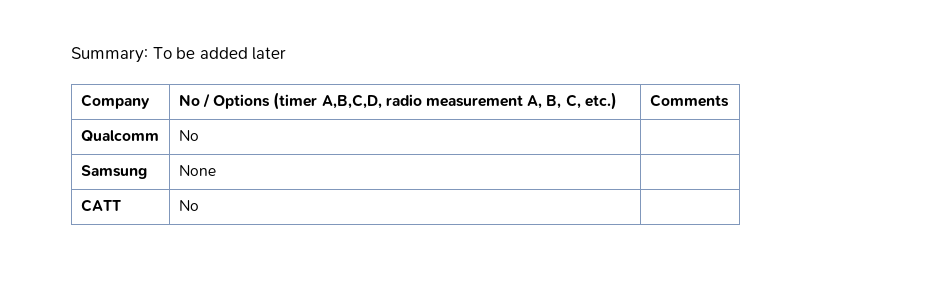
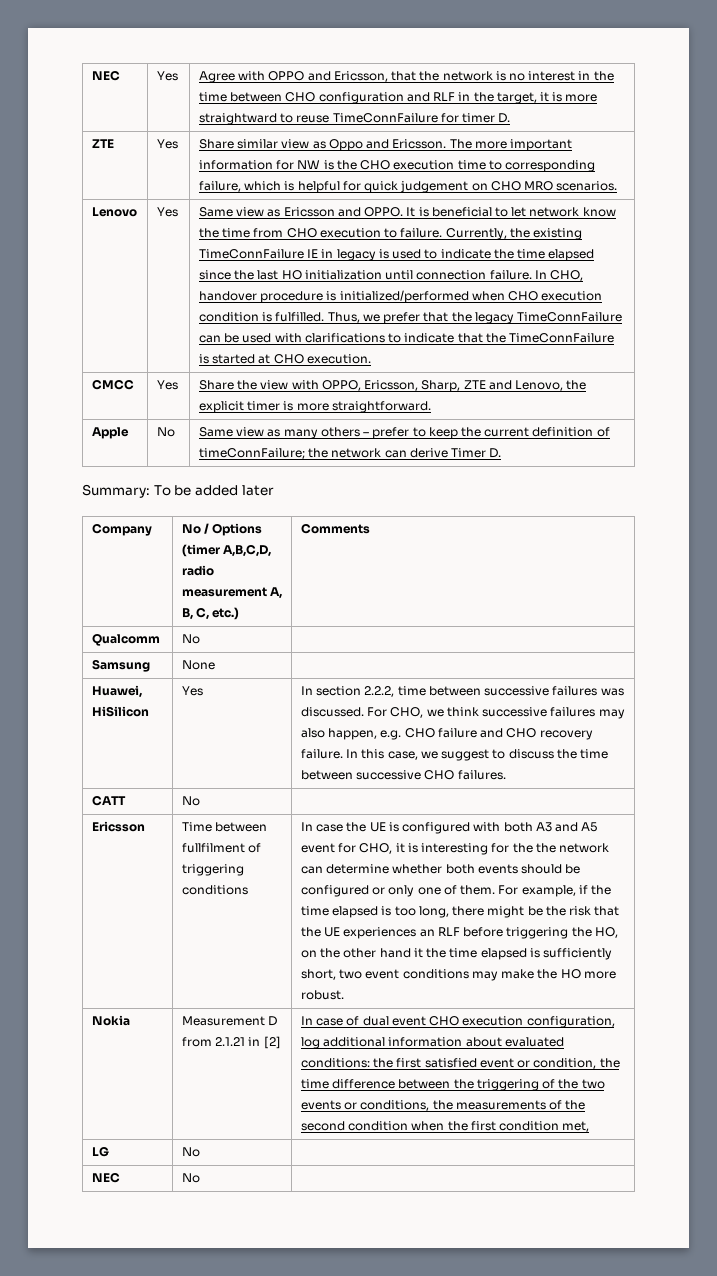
(71, 55) none -> [91,70,120,81] [156,71,178,81] [198,71,614,83] [198,92,598,104] [198,113,511,125] [91,139,114,148] [156,139,178,149] [198,139,572,151] [198,160,595,172] [198,181,618,193] [91,207,137,217] [156,207,178,217] [198,207,616,217] [198,228,582,240] [198,249,595,261] [198,270,583,281] [198,290,603,303] [198,312,622,324] [198,333,614,343] [198,354,371,364] [91,379,134,390] [156,380,178,390] [198,380,587,392] [198,401,431,413] [91,427,129,439] [156,427,175,437] [198,427,610,439] [198,448,502,459] NEC | Yes | Agree with OPPO and Ericsson, that the network is no interest in the time between CHO configuration and RLF in the target, it is more straightward to reuse TimeConnFailure for timer D. // ZTE | Yes | Share similar view as Oppo and Ericsson. The more important information for NW is the CHO execution time to corresponding failure, which is helpful for quick judgement on CHO MRO scenarios. // Lenovo | Yes | Same view as Ericsson and OPPO. It is beneficial to let network know the time from CHO execution to failure. Currently, the existing TimeConnFailure IE in legacy is used to indicate the time elapsed since the last HO initialization until connection failure. In CHO, handover procedure is initialized/performed when CHO execution condition is fulfilled. Thus, we prefer that the legacy TimeConnFailure can be used with clarifications to indicate that the TimeConnFailure is started at CHO execution. // CMCC | Yes | Share the view with OPPO, Ericsson, Sharp, ZTE and Lenovo, the explicit timer is more straightforward. // Apple | No | Same view as many others – prefer to keep the current definition of timeConnFailure; the network can derive Timer D. //
[80,199,121,212] CATT -> [91,685,142,698] [91,706,149,717] [181,686,203,696] [300,686,624,697] [300,707,625,719] [300,728,593,740] [300,749,608,761] [300,770,506,780] [91,795,126,806] [181,796,200,806] [91,821,145,832] [181,822,268,832] [181,843,262,853] [181,864,244,876] [181,885,248,895] [300,822,598,834] [300,843,609,855] [300,864,581,874] [300,885,611,897] [300,906,620,918] [300,927,618,939] [300,948,612,960] [300,969,616,981] [300,990,344,1000] [91,1015,130,1026] [181,1016,278,1026] [181,1036,281,1049] [300,1016,615,1028] [300,1037,564,1049] [300,1058,620,1069] [300,1079,605,1091] [300,1100,586,1111] [300,1121,590,1132] [91,1146,109,1157] [181,1147,200,1157] [91,1172,120,1183] Huawei, HiSilicon | Yes | In section 2.2.2, time between successive failures was discussed. For CHO, we think successive failures may also happen, e.g. CHO failure and CHO recovery failure. In this case, we suggest to discuss the time between successive CHO failures. // CATT | No | // Ericsson | Time between fullfilment of triggering conditions | In case the UE is configured with both A3 and A5 event for CHO, it is interesting for the the network can determine whether both events should be configured or only one of them. For example, if the time elapsed is too long, there might be the risk that the UE experiences an RLF before triggering the HO, on the other hand it the time elapsed is sufficiently short, two event conditions may make the HO more robust. // Nokia | Measurement D from 2.1.21 in [2] | In case of dual event CHO execution configuration, log additional information about evaluated conditions: the first satisfied event or condition, the time difference between the triggering of the two events or conditions, the measurements of the second condition when the first condition met, // LG | No | // NEC

